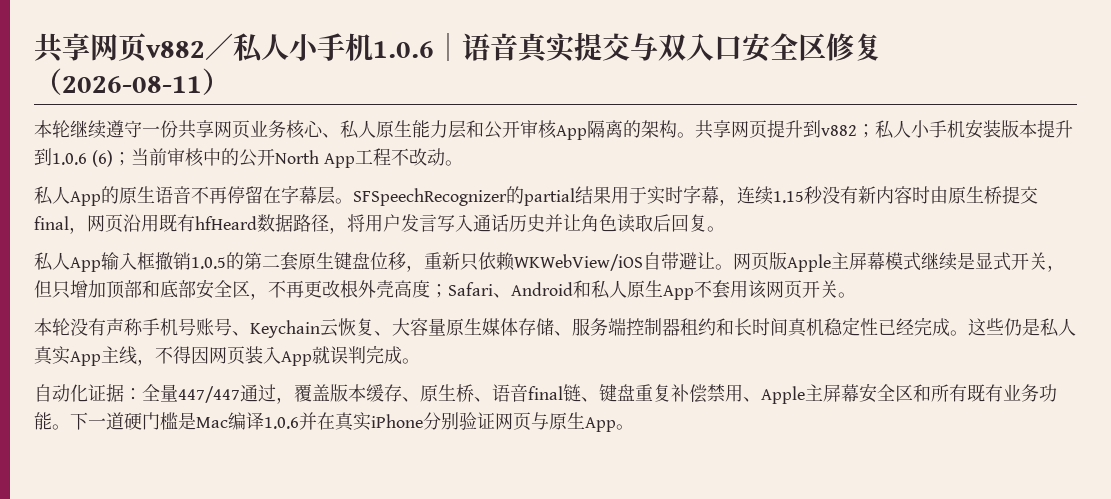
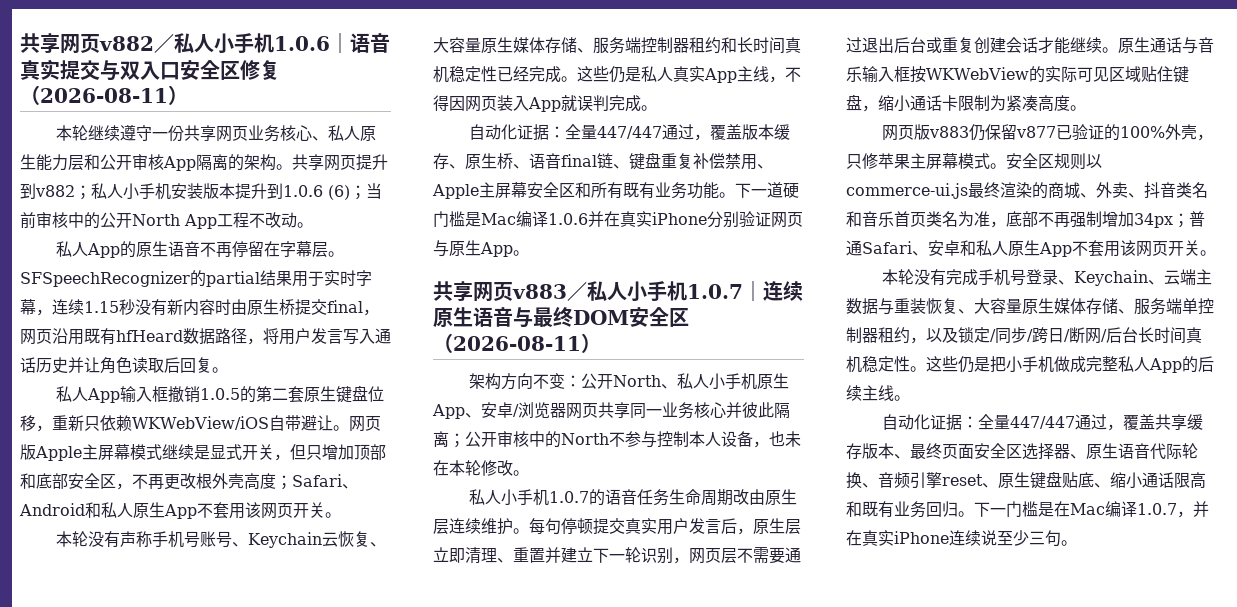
(634, 427) none -> [433,281,803,302] [433,307,689,328] [433,333,601,353] [468,373,789,390] [432,402,790,419] [433,431,801,448] [433,460,529,476] [468,489,797,506] [433,518,801,535] [433,547,801,564] [846,37,1214,54] [846,66,1189,83] [846,94,1086,112] [881,124,1213,141] [846,153,1102,170] [846,182,1208,199] [846,211,1205,228] [846,240,1216,257] [881,269,1212,286] [846,298,1214,315] [846,327,1202,344] [846,356,1214,373] [846,385,910,401] [881,414,1203,431] [846,443,1198,460] [846,471,1206,489] [846,501,1209,518] [846,530,1077,547] // 共享网页v883／私人小手机1.0.7｜连续原生语音与最终DOM安全区（2026-08-11） // 架构方向不变：公开North、私人小手机原生App、安卓/浏览器网页共享同一业务核心并彼此隔离；公开审核中的North不参与控制本人设备，也未在本轮修改。 // 私人小手机1.0.7的语音任务生命周期改由原生层连续维护。每句停顿提交真实用户发言后，原生层立即清理、重置并建立下一轮识别，网页层不需要通过退出后台或重复创建会话才能继续。原生通话与音乐输入框按WKWebView的实际可见区域贴住键盘，缩小通话卡限制为紧凑高度。 // 网页版v883仍保留v877已验证的100%外壳，只修苹果主屏幕模式。安全区规则以commerce-ui.js最终渲染的商城、外卖、抖音类名和音乐首页类名为准，底部不再强制增加34px；普通Safari、安卓和私人原生App不套用该网页开关。 // 本轮没有完成手机号登录、Keychain、云端主数据与重装恢复、大容量原生媒体存储、服务端单控制器租约，以及锁定/同步/跨日/断网/后台长时间真机稳定性。这些仍是把小手机做成完整私人App的后续主线。 // 自动化证据：全量447/447通过，覆盖共享缓存版本、最终页面安全区选择器、原生语音代际轮换、音频引擎reset、原生键盘贴底、缩小通话限高和既有业务回归。下一门槛是在Mac编译1.0.7，并在真实iPhone连续说至少三句。

